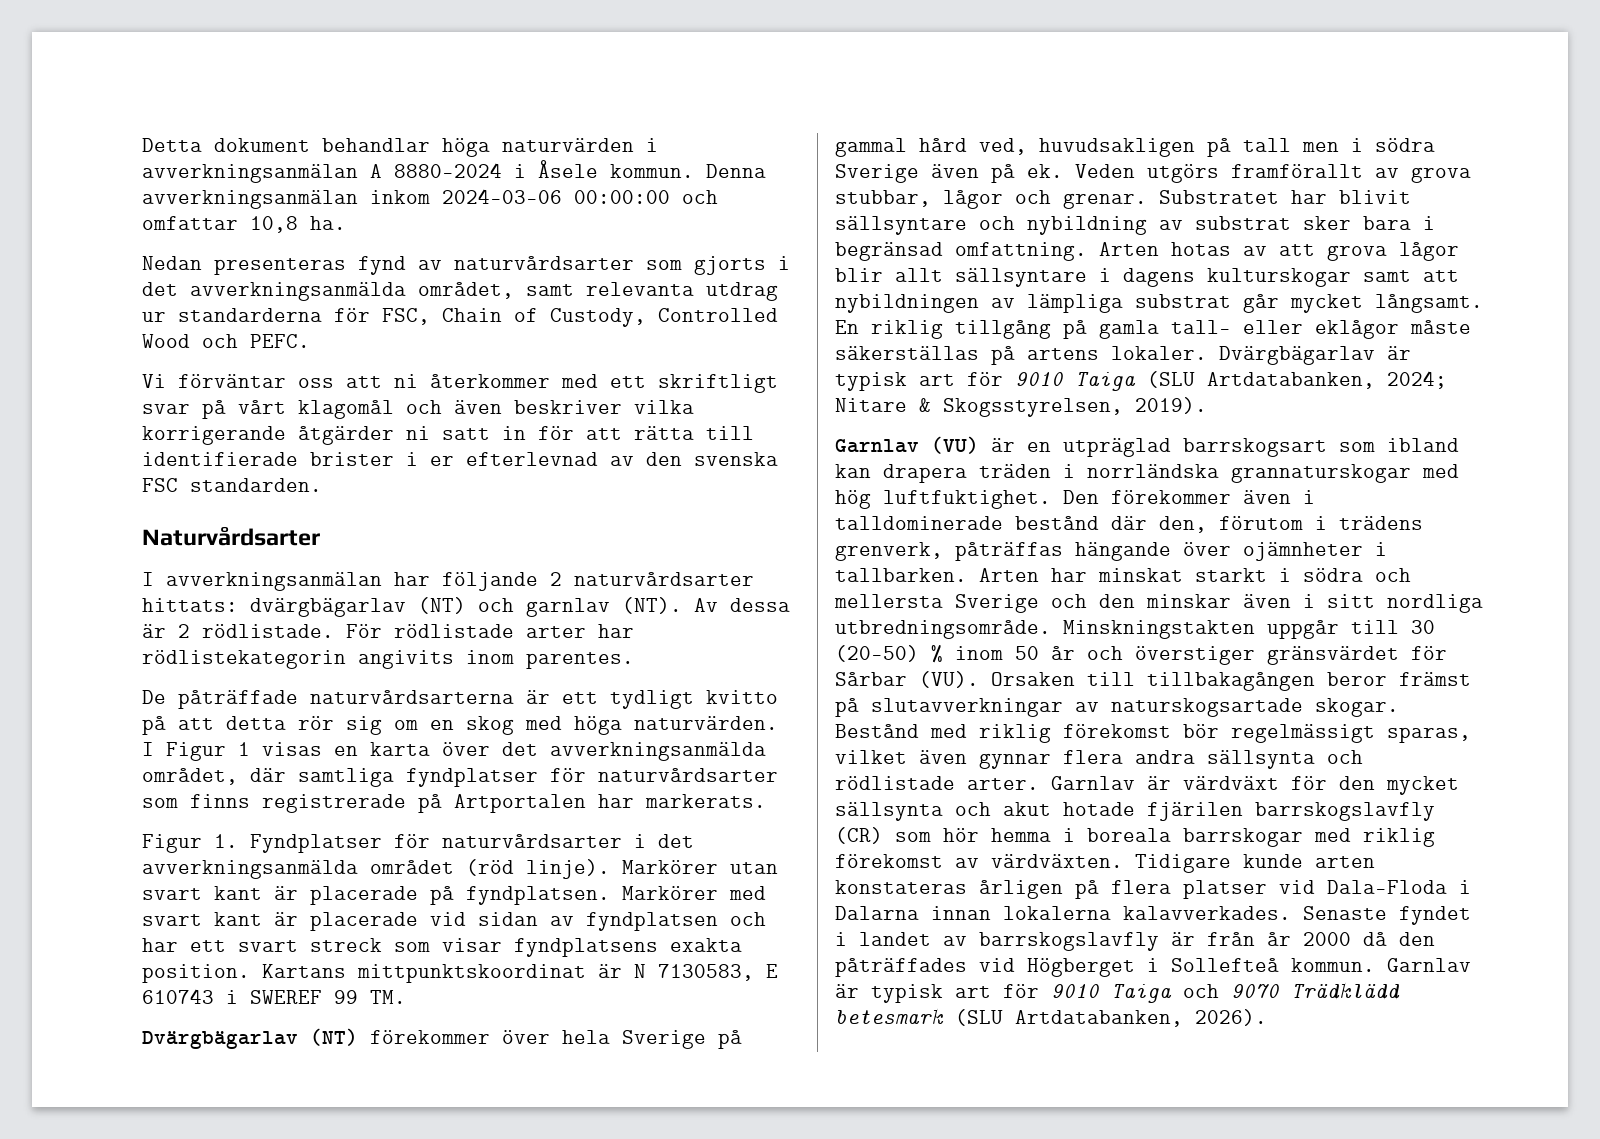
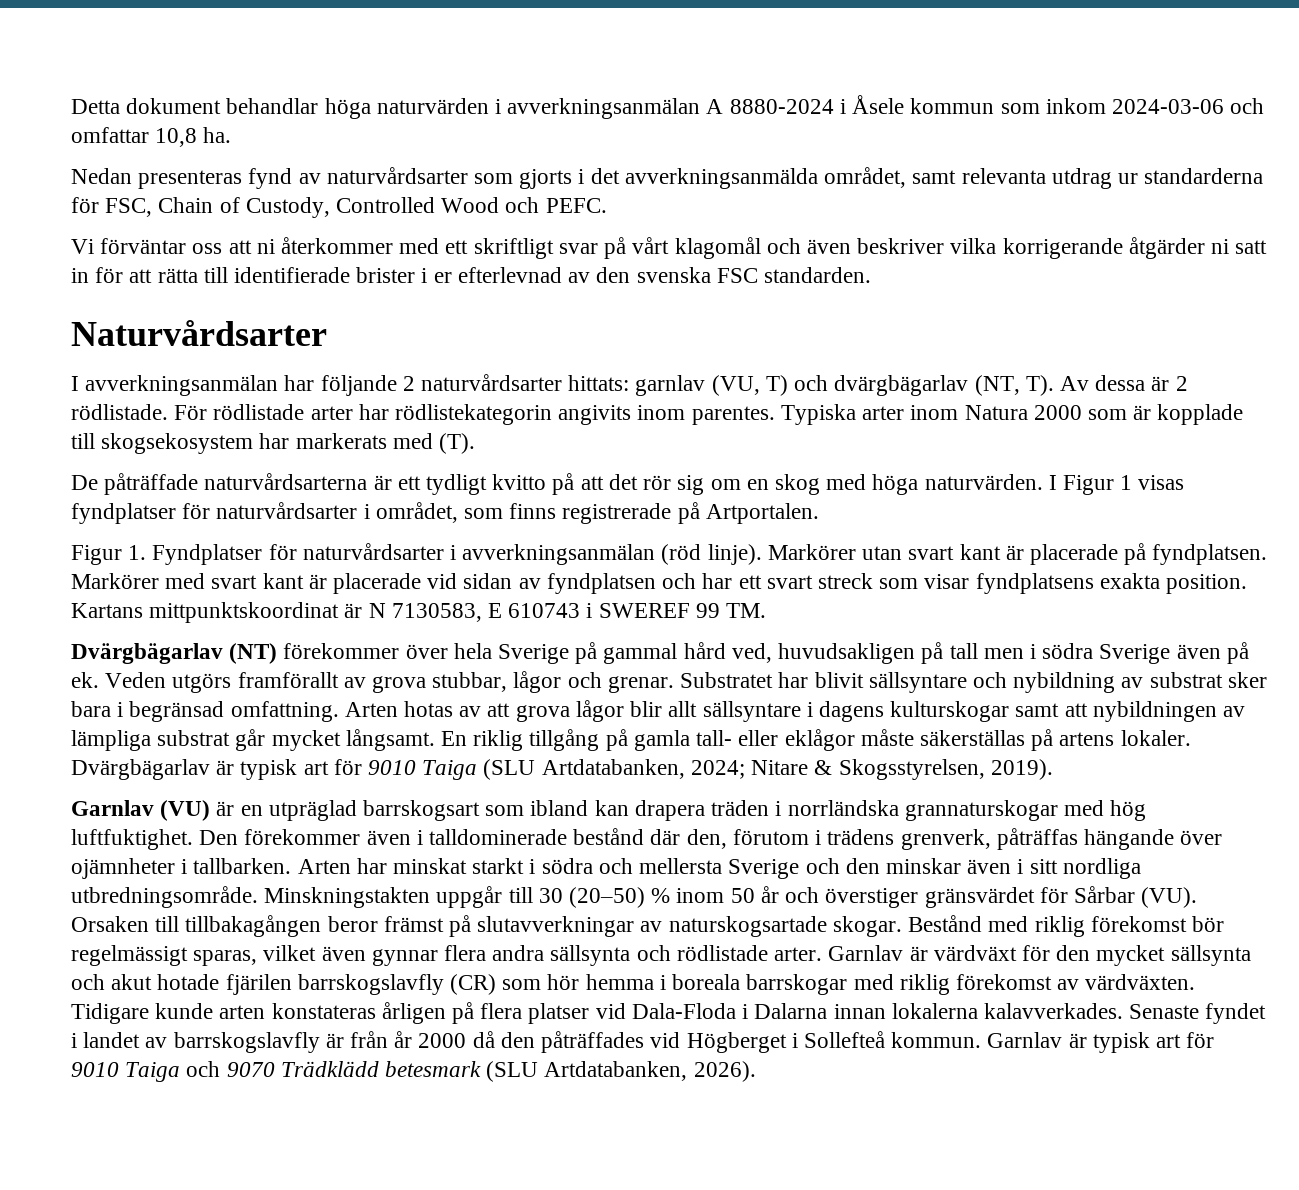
[610,164,766,178] [142,190,358,209] kommun. Denna avverkningsanmälan -> [910,98,1040,114] kommun som
[574,190,670,204] 00:00:00 -> (1224, 106) none
[250,597,682,617] dvärgbägarlav (NT) och garnlav (NT). -> [635,375,1054,396] garnlav (VU, T) och dvärgbägarlav (NT, T).
(634, 660) none -> [780,404,1244,425] [71,433,476,454] Typiska arter inom Natura 2000 som är kopplade till skogsekosystem har markerats med (T).
[226,716,286,730] detta -> [608,474,638,490] det
[334,742,766,761] [142,768,394,787] en karta över det avverkningsanmälda området, där samtliga -> (1185, 482) none
(778, 775) none -> [363,502,458,523] i området,
[454,794,766,813] Artportalen har markerats. -> [705,503,819,524] Artportalen.
[658,834,694,848] [142,860,454,879] det avverkningsanmälda området -> [462,544,656,565] avverkningsanmälan

